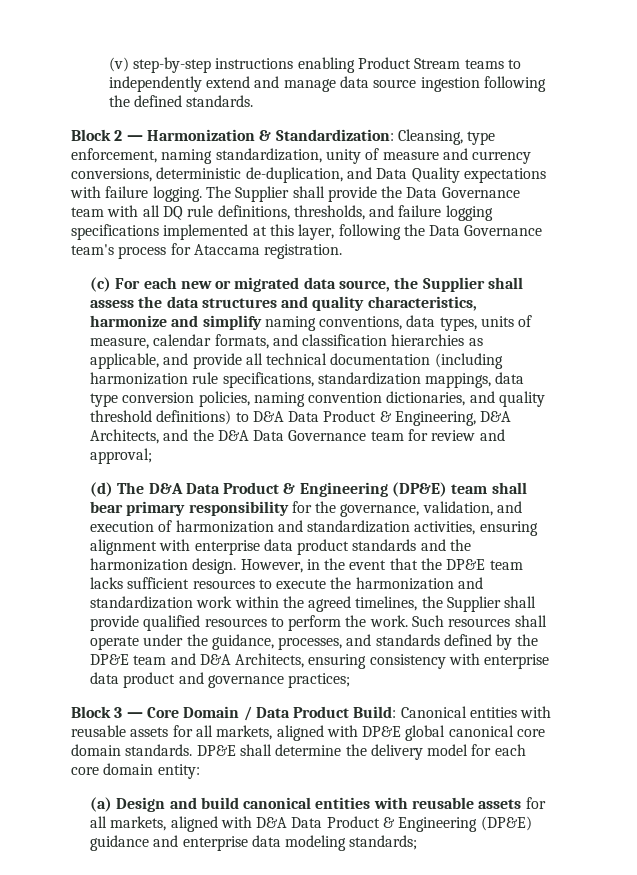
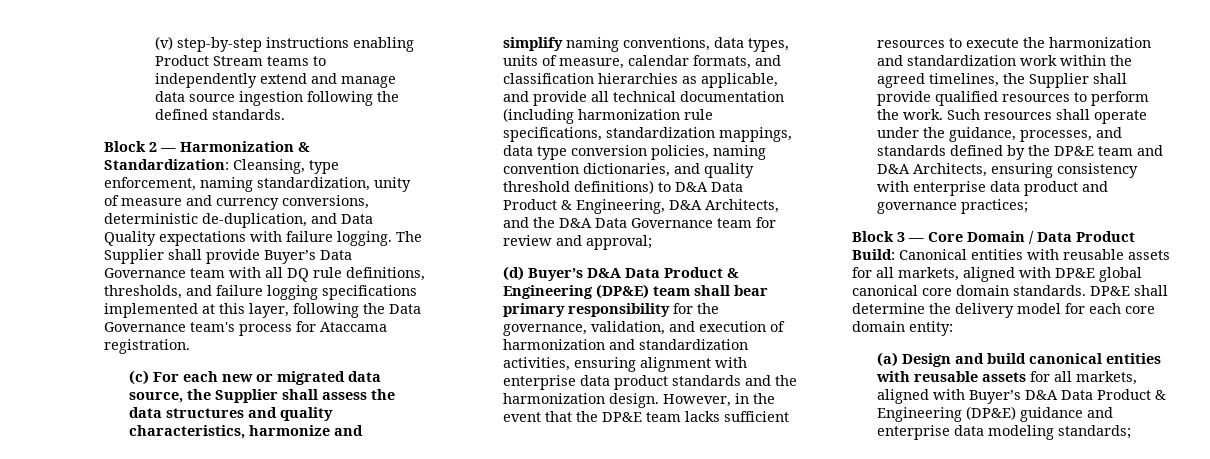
[381,186,403,198] the -> [263,250,316,264] Buyer’s
[117,482,145,494] The -> [528,268,584,281] Buyer’s
(252, 822) none -> [969,390,1022,404] Buyer’s

